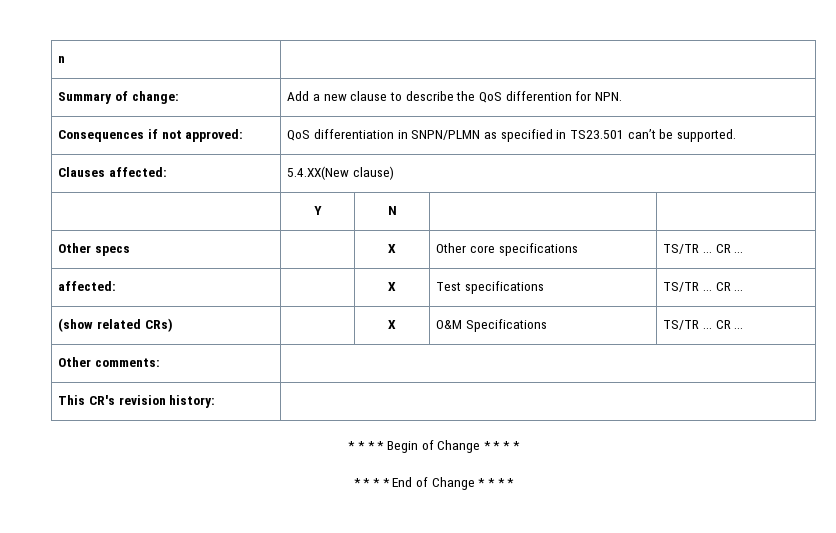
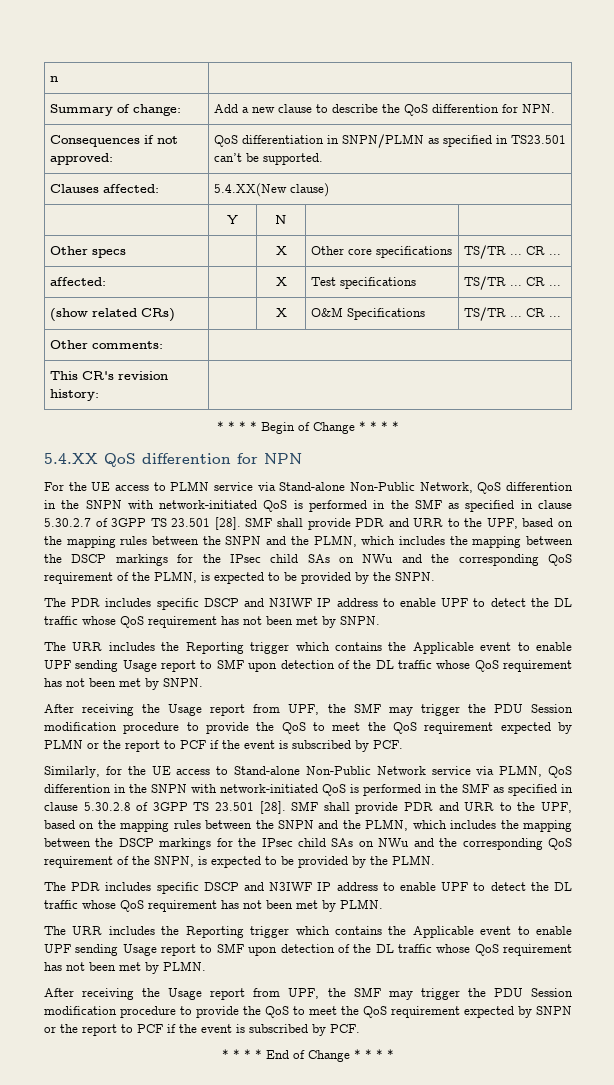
(520, 445) none -> [44,453,302,467] [44,481,574,494] [44,499,572,512] [44,517,573,530] [44,535,573,548] [44,554,572,566] [44,571,435,584] [44,598,572,610] [44,616,380,628] [44,642,573,654] [44,659,572,672] [44,678,203,690] [44,703,574,716] [44,722,572,734] [44,739,403,752] [44,765,572,778] [44,783,573,796] [44,801,573,814] [44,819,573,832] [44,838,572,850] [44,855,435,868] [44,882,572,894] [44,899,383,912] [44,926,573,938] [44,943,572,956] [44,961,206,974] [44,987,574,1000] [44,1006,572,1018] [44,1024,360,1036] // 5.4.XX QoS differention for NPN // For the UE access to PLMN service via Stand-alone Non-Public Network, QoS differention in the SNPN with network-initiated QoS is performed in the SMF as specified in clause 5.30.2.7 of 3GPP TS 23.501 [28]. SMF shall provide PDR and URR to the UPF, based on the mapping rules between the SNPN and the PLMN, which includes the mapping between the DSCP markings for the IPsec child SAs on NWu and the corresponding QoS requirement of the PLMN, is expected to be provided by the SNPN. // The PDR includes specific DSCP and N3IWF IP address to enable UPF to detect the DL traffic whose QoS requirement has not been met by SNPN. // The URR includes the Reporting trigger which contains the Applicable event to enable UPF sending Usage report to SMF upon detection of the DL traffic whose QoS requirement has not been met by SNPN. // After receiving the Usage report from UPF, the SMF may trigger the PDU Session modification procedure to provide the QoS to meet the QoS requirement expected by PLMN or the report to PCF if the event is subscribed by PCF. // Similarly, for the UE access to Stand-alone Non-Public Network service via PLMN, QoS differention in the SNPN with network-initiated QoS is performed in the SMF as specified in clause 5.30.2.8 of 3GPP TS 23.501 [28]. SMF shall provide PDR and URR to the UPF, based on the mapping rules between the SNPN and the PLMN, which includes the mapping between the DSCP markings for the IPsec child SAs on NWu and the corresponding QoS requirement of the SNPN, is expected to be provided by the PLMN. // The PDR includes specific DSCP and N3IWF IP address to enable UPF to detect the DL traffic whose QoS requirement has not been met by PLMN. // The URR includes the Reporting trigger which contains the Applicable event to enable UPF sending Usage report to SMF upon detection of the DL traffic whose QoS requirement has not been met by PLMN. // After receiving the Usage report from UPF, the SMF may trigger the PDU Session modification procedure to provide the QoS to meet the QoS requirement expected by SNPN or the report to PCF if the event is subscribed by PCF.

